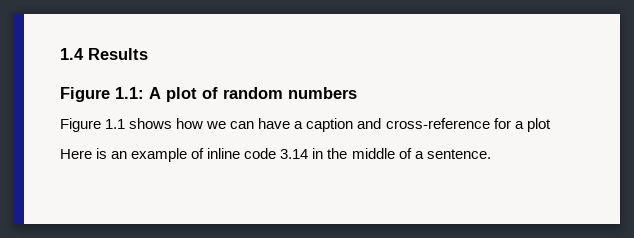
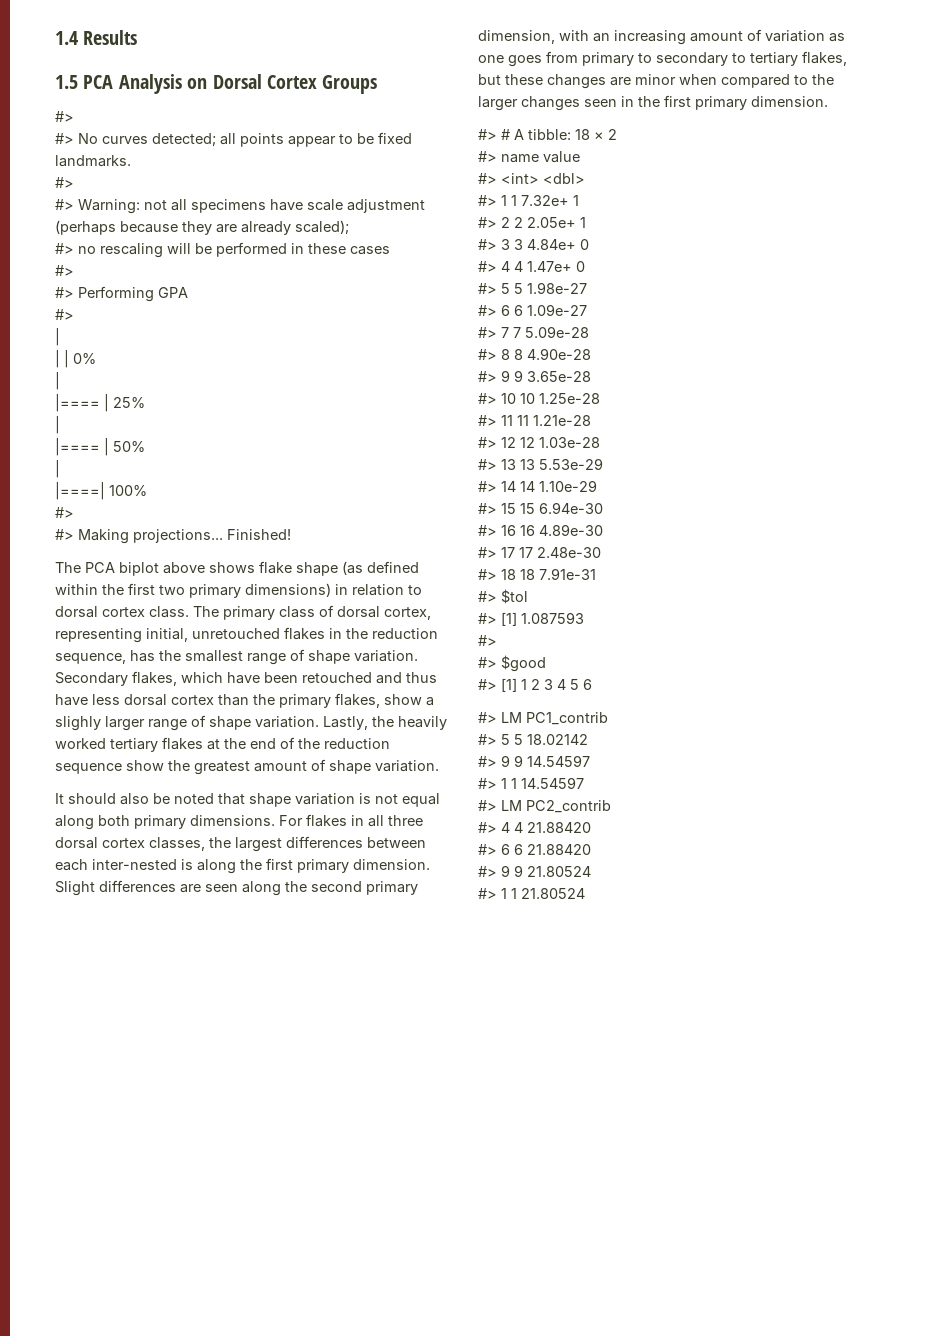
[60,87,357,102] [60,118,551,132] [60,148,491,162] Figure 1.1: A plot of random numbers // Figure 1.1 shows how we can have a caption and cross-reference for a plot // Here is an example of inline code 3.14 in the middle of a sentence. -> [55,74,378,94] [55,111,74,122] [55,132,412,147] [55,155,131,167] [55,177,74,188] [55,199,425,214] [55,220,349,235] [55,242,390,258] [55,265,74,276] [55,286,188,302] [55,309,74,320] [55,328,60,346] [55,350,96,368] [55,372,60,390] [55,394,145,412] [55,416,60,434] [55,438,145,456] [55,460,60,478] [55,482,147,500] [55,507,74,518] [55,529,291,544] [55,561,419,576] [55,583,422,598] [55,605,431,620] [55,627,438,643] [55,649,418,665] [55,671,437,686] [55,693,434,708] [55,715,447,731] [55,737,390,752] [55,759,439,775] [55,793,440,807] [55,814,423,830] [55,836,426,852] [55,858,430,874] [55,880,418,896] [478,29,845,45] [478,51,847,67] [478,74,834,89] [478,95,828,111] [478,129,617,140] [478,151,580,163] [478,173,585,184] [478,195,579,206] [478,217,586,228] [478,239,589,250] [478,261,585,272] [478,282,587,294] [478,304,587,316] [478,326,589,338] [478,348,591,360] [478,370,591,382] [478,393,600,404] [478,415,591,426] [478,437,600,448] [478,458,603,470] [478,480,597,492] [478,502,603,514] [478,524,603,536] [478,547,601,558] [478,568,596,580] [478,589,528,604] [478,612,584,626] [478,635,497,646] [478,655,546,672] [478,678,592,692] [478,712,608,725] [478,734,588,745] [478,755,590,767] [478,777,584,789] [478,800,611,813] [478,822,591,833] [478,844,591,855] [478,865,591,877] [478,888,585,899] 1.5 PCA Analysis on Dorsal Cortex Groups // #> // #> No curves detected; all points appear to be fixed landmarks. // #> // #> Warning: not all specimens have scale adjustment (perhaps because they are already scaled); // #> no rescaling will be performed in these cases // #> // #> Performing GPA // #> // | // | | 0% // | // |==== | 25% // | // |==== | 50% // | // |====| 100% // #> // #> Making projections... Finished! // The PCA biplot above shows flake shape (as defined within the first two primary dimensions) in relation to dorsal cortex class. The primary class of dorsal cortex, representing initial, unretouched flakes in the reduction sequence, has the smallest range of shape variation. Secondary flakes, which have been retouched and thus have less dorsal cortex than the primary flakes, show a slighly larger range of shape variation. Lastly, the heavily worked tertiary flakes at the end of the reduction sequence show the greatest amount of shape variation. // It should also be noted that shape variation is not equal along both primary dimensions. For flakes in all three dorsal cortex classes, the largest differences between each inter-nested is along the first primary dimension. Slight differences are seen along the second primary dimension, with an increasing amount of variation as one goes from primary to secondary to tertiary flakes, but these changes are minor when compared to the larger changes seen in the first primary dimension. // #> # A tibble: 18 × 2 // #> name value // #> <int> <dbl> // #> 1 1 7.32e+ 1 // #> 2 2 2.05e+ 1 // #> 3 3 4.84e+ 0 // #> 4 4 1.47e+ 0 // #> 5 5 1.98e-27 // #> 6 6 1.09e-27 // #> 7 7 5.09e-28 // #> 8 8 4.90e-28 // #> 9 9 3.65e-28 // #> 10 10 1.25e-28 // #> 11 11 1.21e-28 // #> 12 12 1.03e-28 // #> 13 13 5.53e-29 // #> 14 14 1.10e-29 // #> 15 15 6.94e-30 // #> 16 16 4.89e-30 // #> 17 17 2.48e-30 // #> 18 18 7.91e-31 // #> $tol // #> [1] 1.087593 // #> // #> $good // #> [1] 1 2 3 4 5 6 // #> LM PC1_contrib // #> 5 5 18.02142 // #> 9 9 14.54597 // #> 1 1 14.54597 // #> LM PC2_contrib // #> 4 4 21.88420 // #> 6 6 21.88420 // #> 9 9 21.80524 // #> 1 1 21.80524

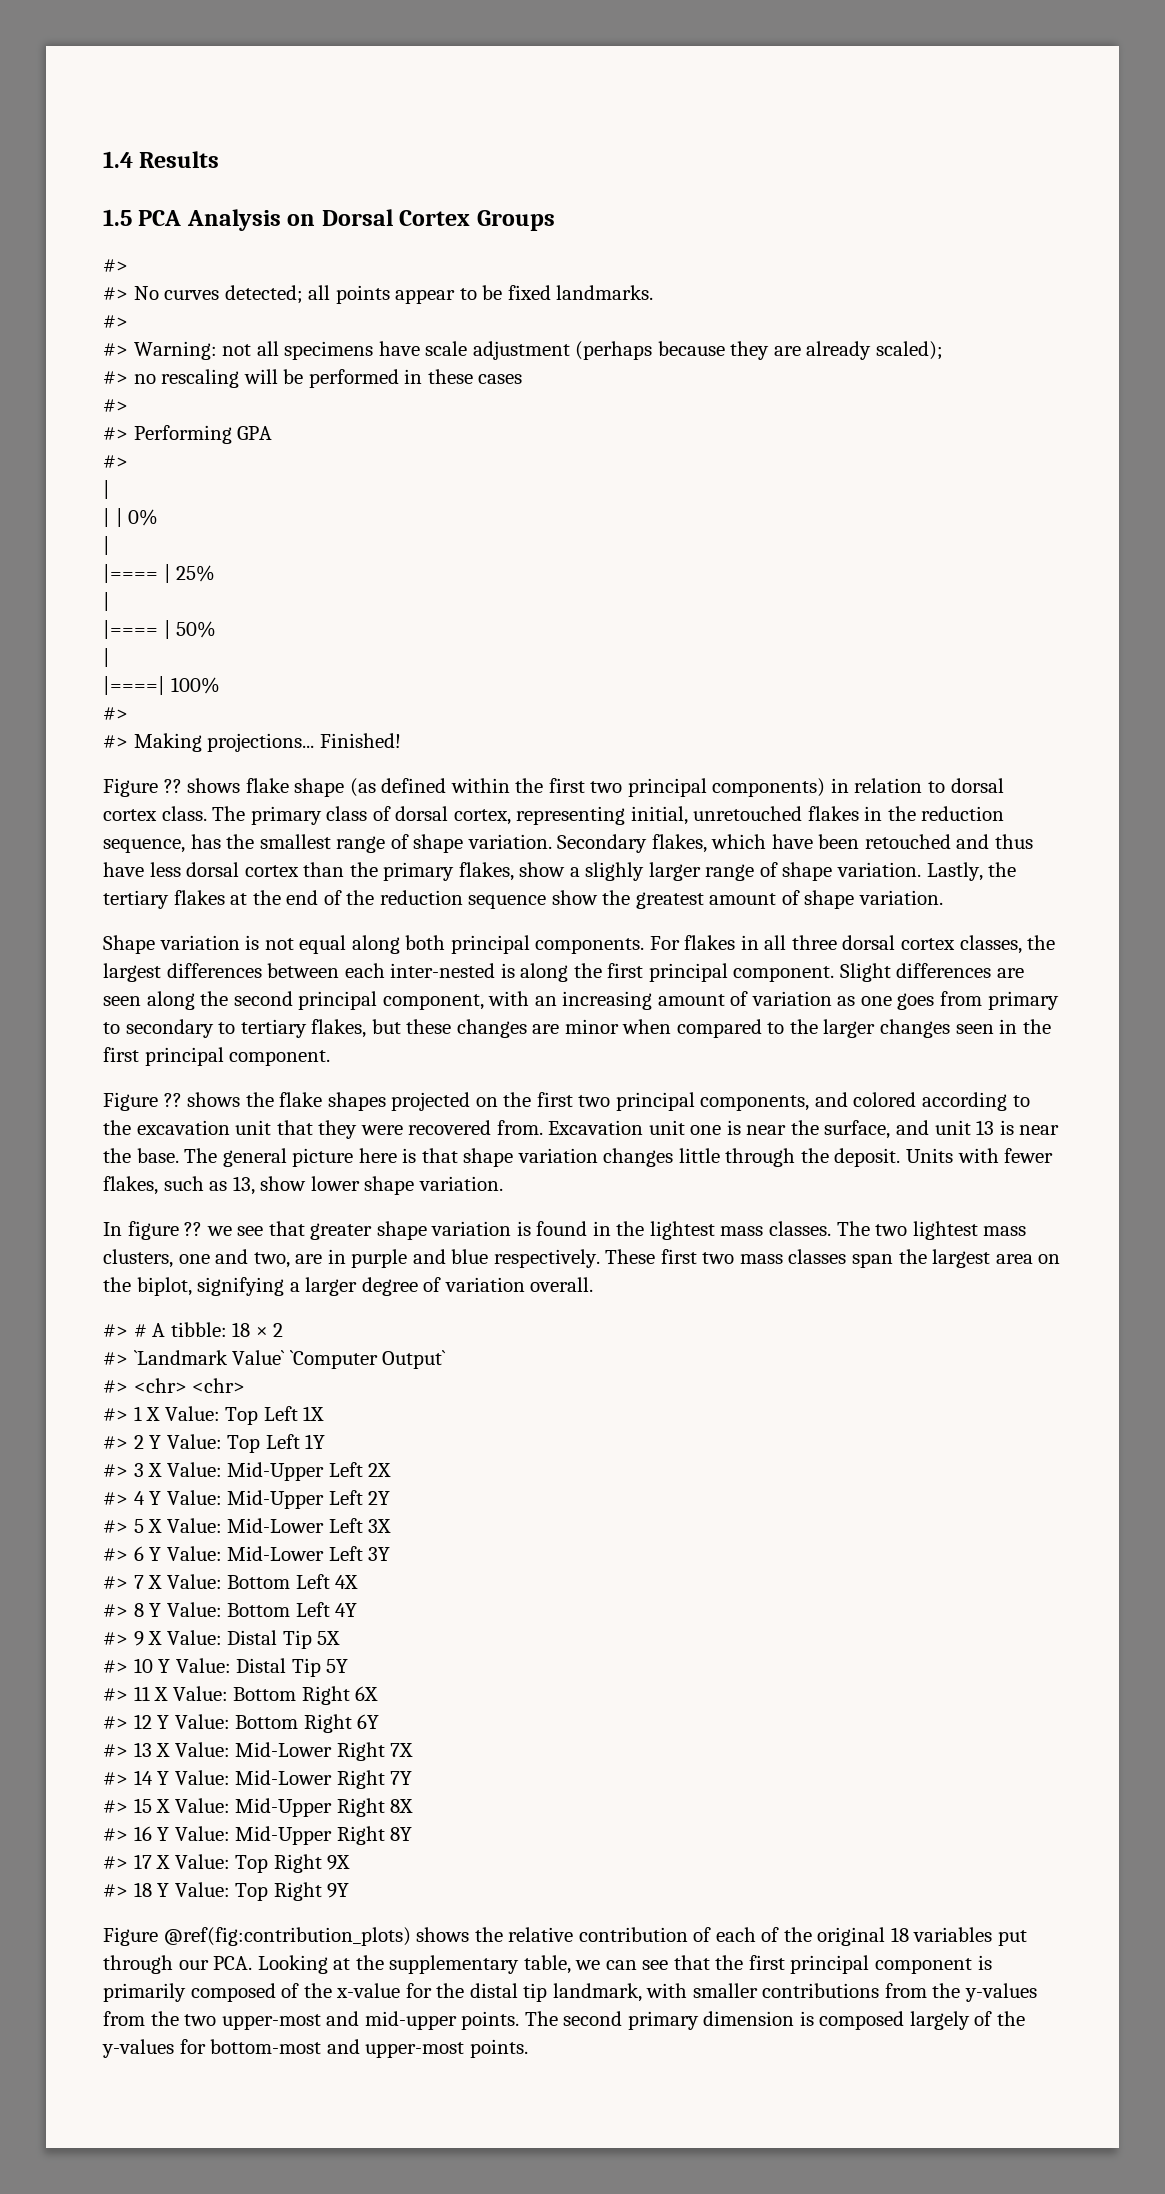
[55,562,205,576] The PCA biplot above -> [103,778,182,797] Figure ??
[189,583,331,598] primary dimensions) -> [627,778,826,797] principal components)
[398,716,447,730] [55,738,106,749] heavily worked -> (1017, 869) none
[55,793,291,807] It should also be noted that shape -> [103,935,155,954] Shape
[134,815,275,829] primary dimensions. -> [450,935,645,954] principal components.
[297,859,430,873] primary dimension. -> [648,963,835,982] principal component.
[366,881,418,895] [478,30,555,44] primary dimension, -> [298,991,484,1010] principal component,
[695,96,828,110] primary dimension. -> [144,1047,331,1066] [103,1092,1030,1111] [103,1120,1060,1139] [103,1148,1054,1167] [103,1176,503,1195] [103,1221,1027,1240] [103,1249,1061,1268] [103,1277,594,1296] principal component. // Figure ?? shows the flake shapes projected on the first two principal components, and colored according to the excavation unit that they were recovered from. Excavation unit one is near the surface, and unit 13 is near the base. The general picture here is that shape variation changes little through the deposit. Units with fewer flakes, such as 13, show lower shape variation. // In figure ?? we see that greater shape variation is found in the lightest mass classes. The two lightest mass clusters, one and two, are in purple and blue respectively. These first two mass classes span the largest area on the biplot, signifying a larger degree of variation overall.
[501,151,580,163] [478,173,585,184] [478,195,579,206] [478,217,586,228] [478,239,589,250] [478,261,585,272] [478,282,587,294] [478,304,587,316] [478,326,589,338] [478,348,591,360] [478,370,591,382] [478,393,600,404] [478,415,591,426] [478,437,600,448] [478,458,603,470] [478,480,597,492] [478,502,603,514] [478,524,603,536] [478,547,601,558] [478,568,596,580] [478,589,528,604] [478,612,584,626] [478,635,497,646] [478,655,546,672] [478,678,592,692] [478,712,608,725] [478,734,588,745] [478,755,590,767] [478,777,584,789] [478,800,611,813] [478,822,591,833] [478,844,591,855] [478,865,591,877] [478,888,585,899] name value // #> <int> <dbl> // #> 1 1 7.32e+ 1 // #> 2 2 2.05e+ 1 // #> 3 3 4.84e+ 0 // #> 4 4 1.47e+ 0 // #> 5 5 1.98e-27 // #> 6 6 1.09e-27 // #> 7 7 5.09e-28 // #> 8 8 4.90e-28 // #> 9 9 3.65e-28 // #> 10 10 1.25e-28 // #> 11 11 1.21e-28 // #> 12 12 1.03e-28 // #> 13 13 5.53e-29 // #> 14 14 1.10e-29 // #> 15 15 6.94e-30 // #> 16 16 4.89e-30 // #> 17 17 2.48e-30 // #> 18 18 7.91e-31 // #> $tol // #> [1] 1.087593 // #> // #> $good // #> [1] 1 2 3 4 5 6 // #> LM PC1_contrib // #> 5 5 18.02142 // #> 9 9 14.54597 // #> 1 1 14.54597 // #> LM PC2_contrib // #> 4 4 21.88420 // #> 6 6 21.88420 // #> 9 9 21.80524 // #> 1 1 21.80524 -> [133,1350,447,1369] [103,1378,246,1393] [103,1406,325,1425] [103,1434,326,1453] [103,1462,392,1481] [103,1490,391,1509] [103,1518,392,1533] [103,1546,391,1561] [103,1574,359,1589] [103,1602,358,1617] [103,1630,341,1649] [103,1658,349,1677] [103,1686,379,1705] [103,1714,380,1733] [103,1742,414,1761] [103,1770,413,1789] [103,1798,414,1817] [103,1826,413,1845] [103,1854,351,1873] [103,1882,350,1901] [103,1927,1027,1946] [103,1955,992,1974] [103,1983,1038,2002] [103,2011,1026,2030] [102,2039,528,2058] `Landmark Value` `Computer Output` // #> <chr> <chr> // #> 1 X Value: Top Left 1X // #> 2 Y Value: Top Left 1Y // #> 3 X Value: Mid-Upper Left 2X // #> 4 Y Value: Mid-Upper Left 2Y // #> 5 X Value: Mid-Lower Left 3X // #> 6 Y Value: Mid-Lower Left 3Y // #> 7 X Value: Bottom Left 4X // #> 8 Y Value: Bottom Left 4Y // #> 9 X Value: Distal Tip 5X // #> 10 Y Value: Distal Tip 5Y // #> 11 X Value: Bottom Right 6X // #> 12 Y Value: Bottom Right 6Y // #> 13 X Value: Mid-Lower Right 7X // #> 14 Y Value: Mid-Lower Right 7Y // #> 15 X Value: Mid-Upper Right 8X // #> 16 Y Value: Mid-Upper Right 8Y // #> 17 X Value: Top Right 9X // #> 18 Y Value: Top Right 9Y // Figure @ref(fig:contribution_plots) shows the relative contribution of each of the original 18 variables put through our PCA. Looking at the supplementary table, we can see that the first principal component is primarily composed of the x-value for the distal tip landmark, with smaller contributions from the y-values from the two upper-most and mid-upper points. The second primary dimension is composed largely of the y-values for bottom-most and upper-most points.

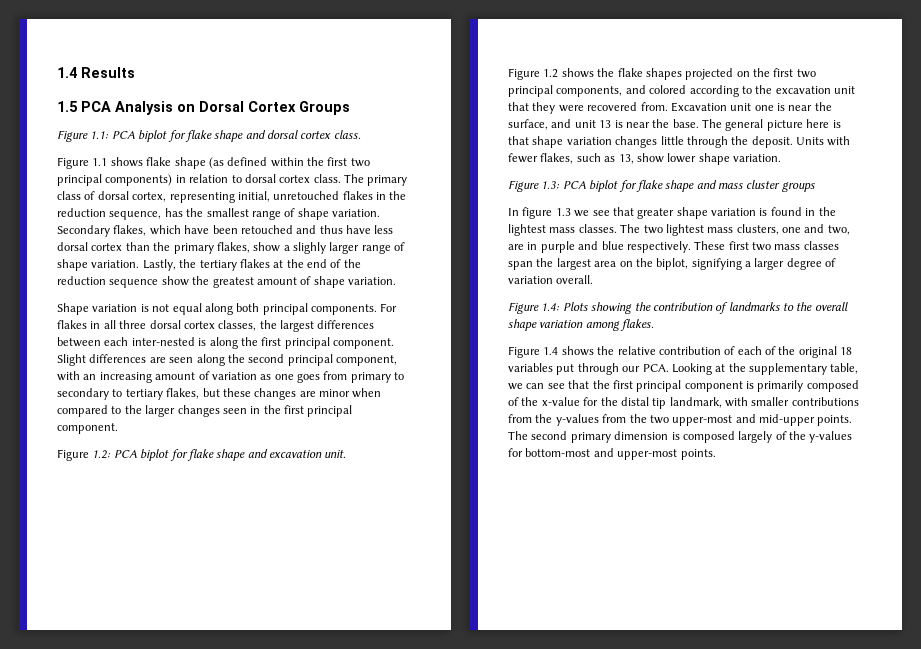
[103,259,128,272] [103,285,654,304] [103,315,128,328] [103,341,943,360] [103,369,523,388] [103,399,128,412] [103,425,273,444] [103,455,128,468] [103,480,110,499] [103,508,159,527] [103,536,110,555] [103,564,216,583] [103,592,110,611] [103,620,217,639] [103,648,110,667] [103,676,220,695] [103,707,128,720] [103,733,401,752] [103,778,182,797] #> // #> No curves detected; all points appear to be fixed landmarks. // #> // #> Warning: not all specimens have scale adjustment (perhaps because they are already scaled); // #> no rescaling will be performed in these cases // #> // #> Performing GPA // #> // | // | | 0% // | // |==== | 25% // | // |==== | 50% // | // |====| 100% // #> // #> Making projections... Finished! // Figure ?? -> [57,130,361,142] [57,157,108,169] Figure 1.1: PCA biplot for flake shape and dorsal cortex class. // Figure 1.1
[163,1093,182,1107] ?? -> [92,449,347,461] [508,68,559,80] 1.2: PCA biplot for flake shape and excavation unit. // Figure 1.2
(503, 1183) none -> [508,180,815,192] // Figure 1.3: PCA biplot for flake shape and mass cluster groups
[184,1222,203,1236] ?? -> [555,208,571,216] 1.3
[103,1322,284,1337] [103,1350,447,1369] [103,1378,246,1393] [103,1406,325,1425] [103,1434,326,1453] [103,1462,392,1481] [103,1490,391,1509] [103,1518,392,1533] [103,1546,391,1561] [103,1574,359,1589] [103,1602,358,1617] [103,1630,341,1649] [103,1658,349,1677] [103,1686,379,1705] [103,1714,380,1733] [103,1742,414,1761] [103,1770,413,1789] [103,1798,414,1817] [103,1826,413,1845] [103,1854,351,1873] [103,1882,350,1901] [103,1927,411,1946] #> # A tibble: 18 × 2 // #> `Landmark Value` `Computer Output` // #> <chr> <chr> // #> 1 X Value: Top Left 1X // #> 2 Y Value: Top Left 1Y // #> 3 X Value: Mid-Upper Left 2X // #> 4 Y Value: Mid-Upper Left 2Y // #> 5 X Value: Mid-Lower Left 3X // #> 6 Y Value: Mid-Lower Left 3Y // #> 7 X Value: Bottom Left 4X // #> 8 Y Value: Bottom Left 4Y // #> 9 X Value: Distal Tip 5X // #> 10 Y Value: Distal Tip 5Y // #> 11 X Value: Bottom Right 6X // #> 12 Y Value: Bottom Right 6Y // #> 13 X Value: Mid-Lower Right 7X // #> 14 Y Value: Mid-Lower Right 7Y // #> 15 X Value: Mid-Upper Right 8X // #> 16 Y Value: Mid-Upper Right 8Y // #> 17 X Value: Top Right 9X // #> 18 Y Value: Top Right 9Y // Figure @ref(fig:contribution_plots) -> [508,302,848,314] [508,319,655,331] [508,346,559,358] Figure 1.4: Plots showing the contribution of landmarks to the overall shape variation among flakes. // Figure 1.4

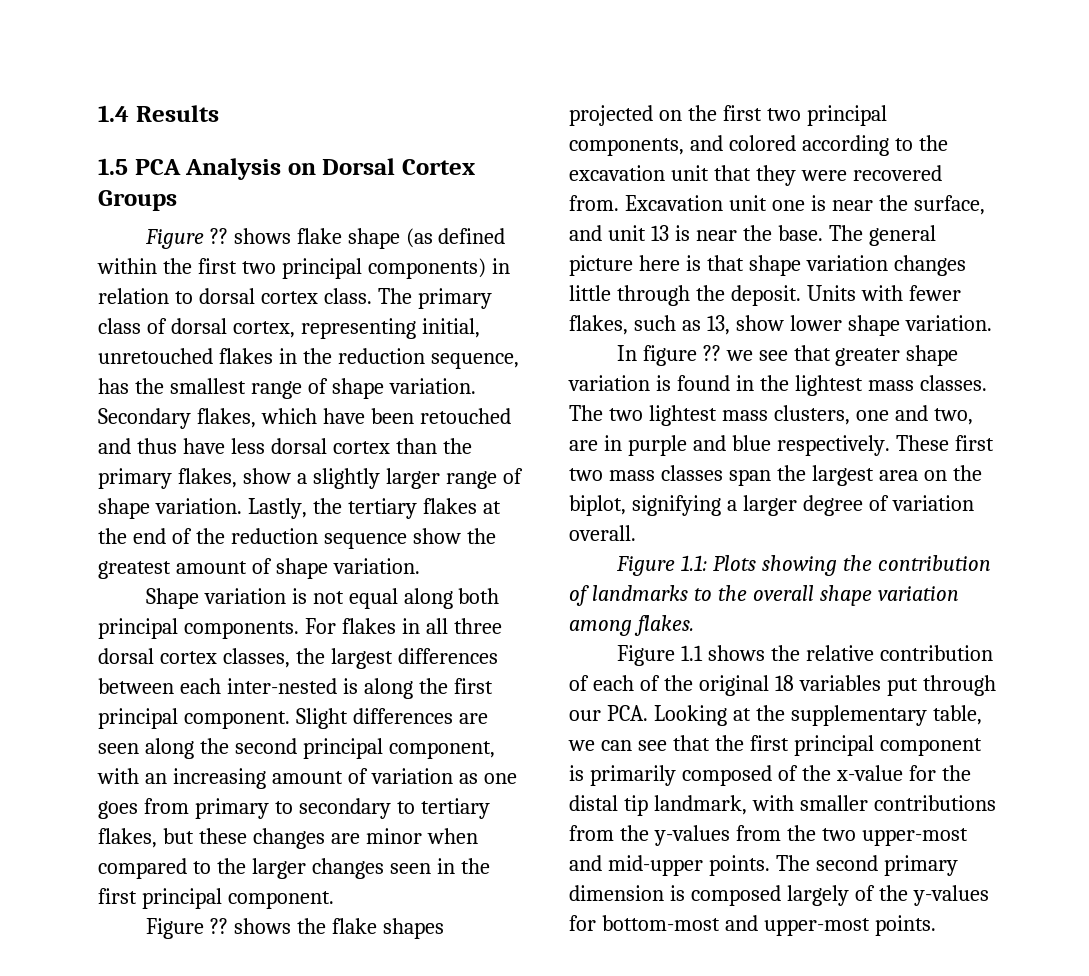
[90,130,361,142] [57,157,108,169] 1.1: PCA biplot for flake shape and dorsal cortex class. // Figure 1.1 -> [209,228,228,244] ??
[293,242,326,254] slighly -> [312,468,380,489] slightly
[92,449,347,461] [508,68,559,80] 1.2: PCA biplot for flake shape and excavation unit. // Figure 1.2 -> [209,918,228,934] ??
[508,180,815,192] // Figure 1.3: PCA biplot for flake shape and mass cluster groups -> (992, 323) none
[555,208,571,216] 1.3 -> [702,345,721,361] ??
[541,303,561,311] 1.4: -> [680,555,707,571] 1.1:
[543,347,559,355] 1.4 -> [680,645,703,661] 1.1

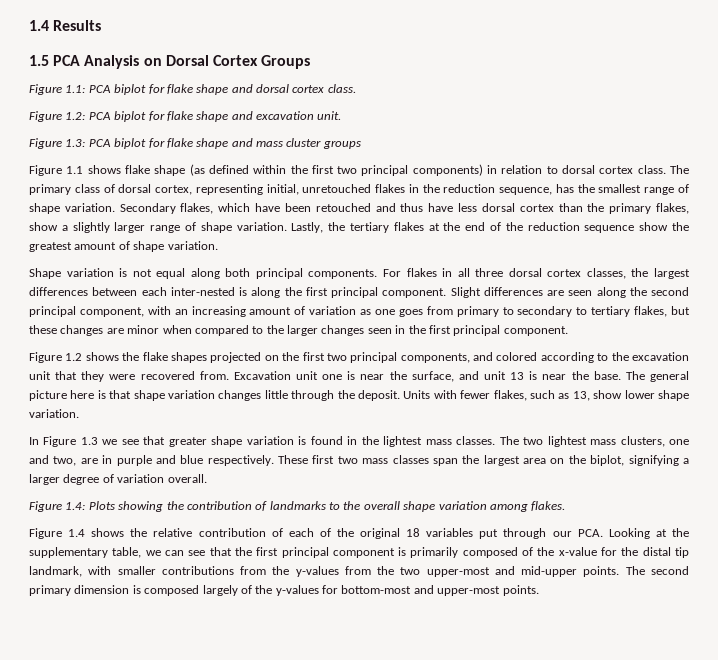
[209,228,228,244] ?? -> [65,84,356,95] [29,111,342,122] [29,138,361,149] [29,165,84,176] 1.1: PCA biplot for flake shape and dorsal cortex class. // Figure 1.2: PCA biplot for flake shape and excavation unit. // Figure 1.3: PCA biplot for flake shape and mass cluster groups // Figure 1.1
[209,918,228,934] ?? -> [65,353,83,361] 1.2
[642,345,721,366] figure ?? -> [43,436,98,447] Figure 1.3
[680,555,707,571] 1.1: -> [65,502,86,510] 1.4:
[680,645,703,661] 1.1 -> [68,529,86,537] 1.4

